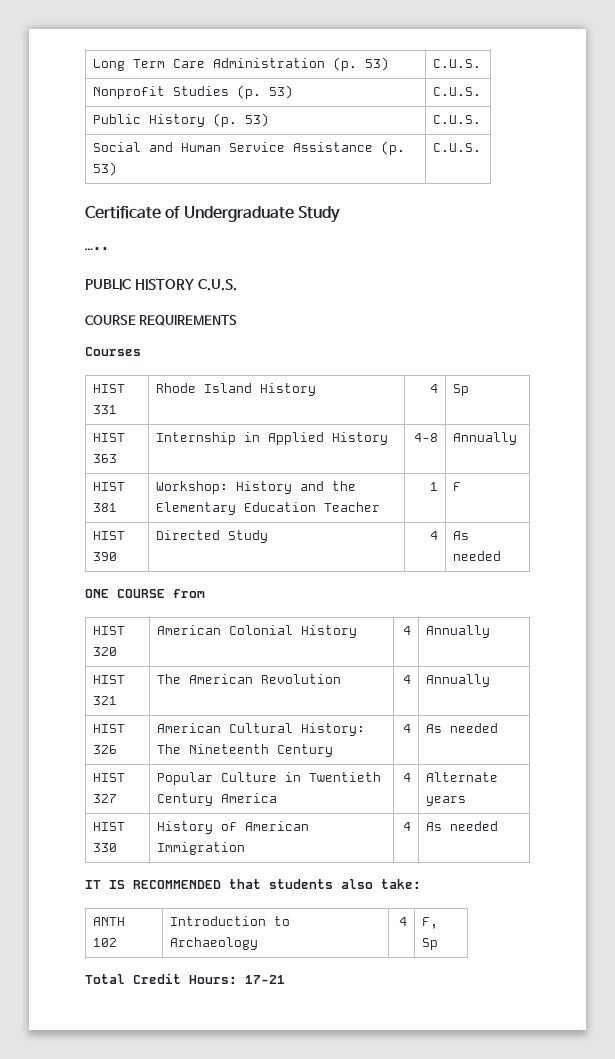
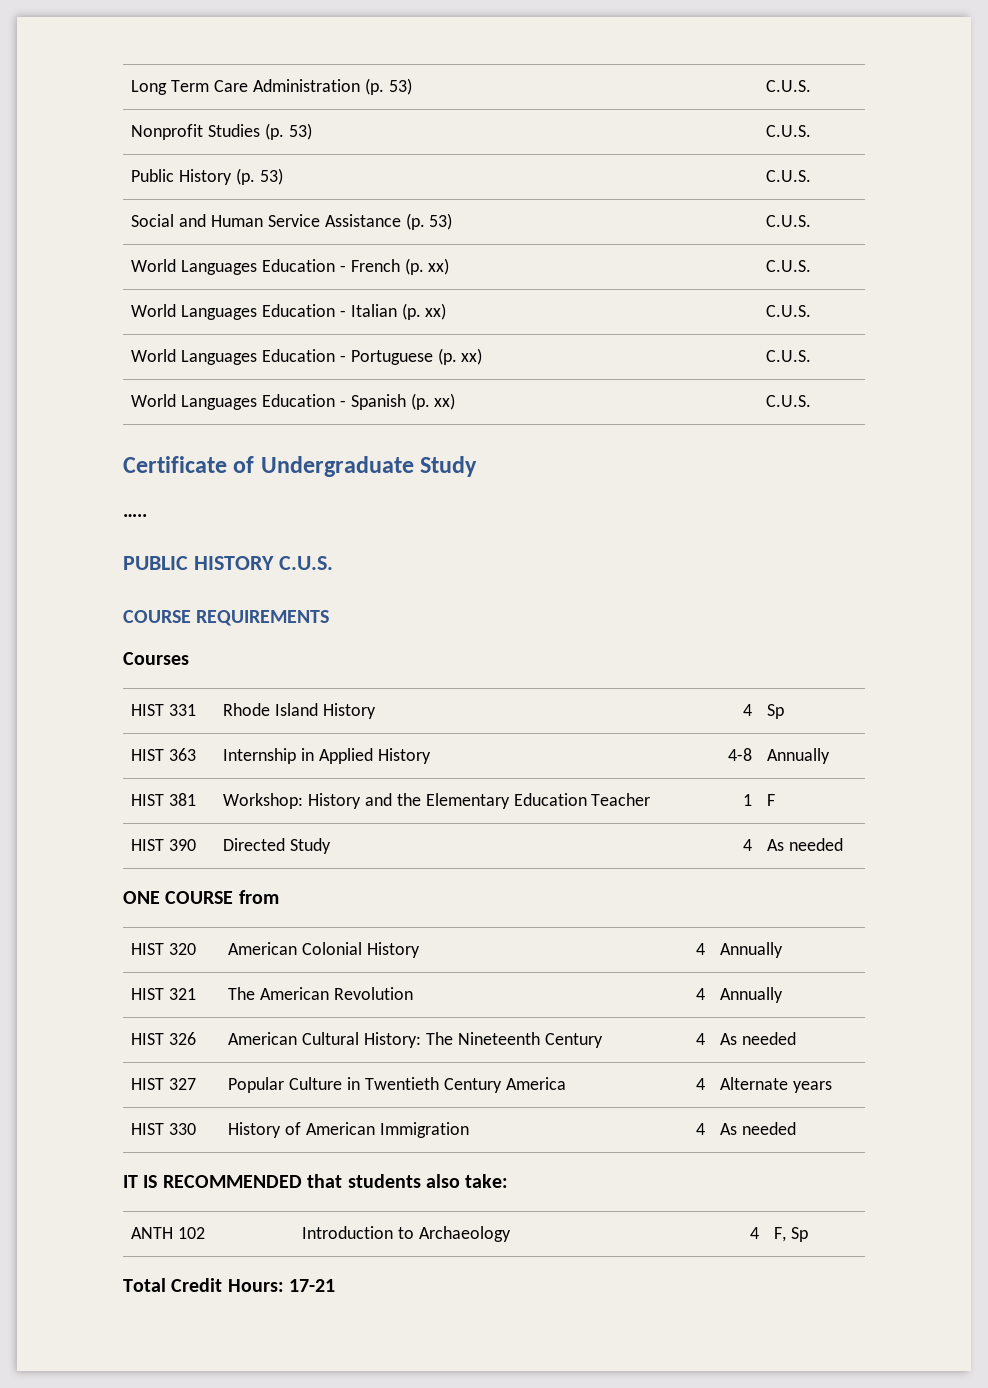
(482, 147) none -> [131,258,450,275] [766,260,812,272] [131,303,447,320] [766,305,812,317] [131,348,483,365] [766,350,812,362] [131,393,456,410] [766,395,812,407] // World Languages Education - French (p. xx) | C.U.S. // World Languages Education - Italian (p. xx) | C.U.S. // World Languages Education - Portuguese (p. xx) | C.U.S. // World Languages Education - Spanish (p. xx) | C.U.S.

